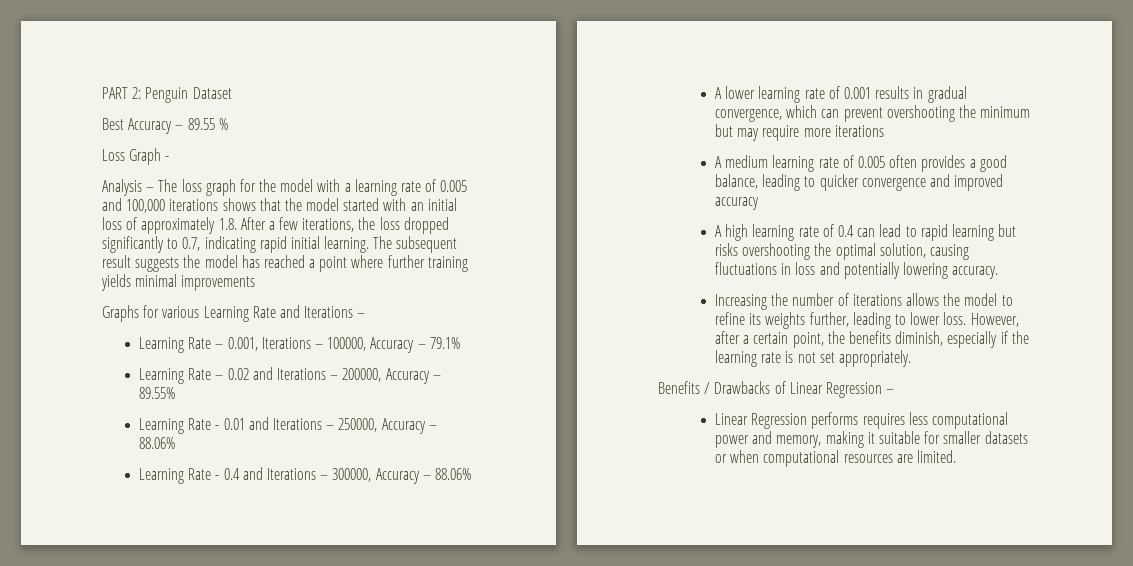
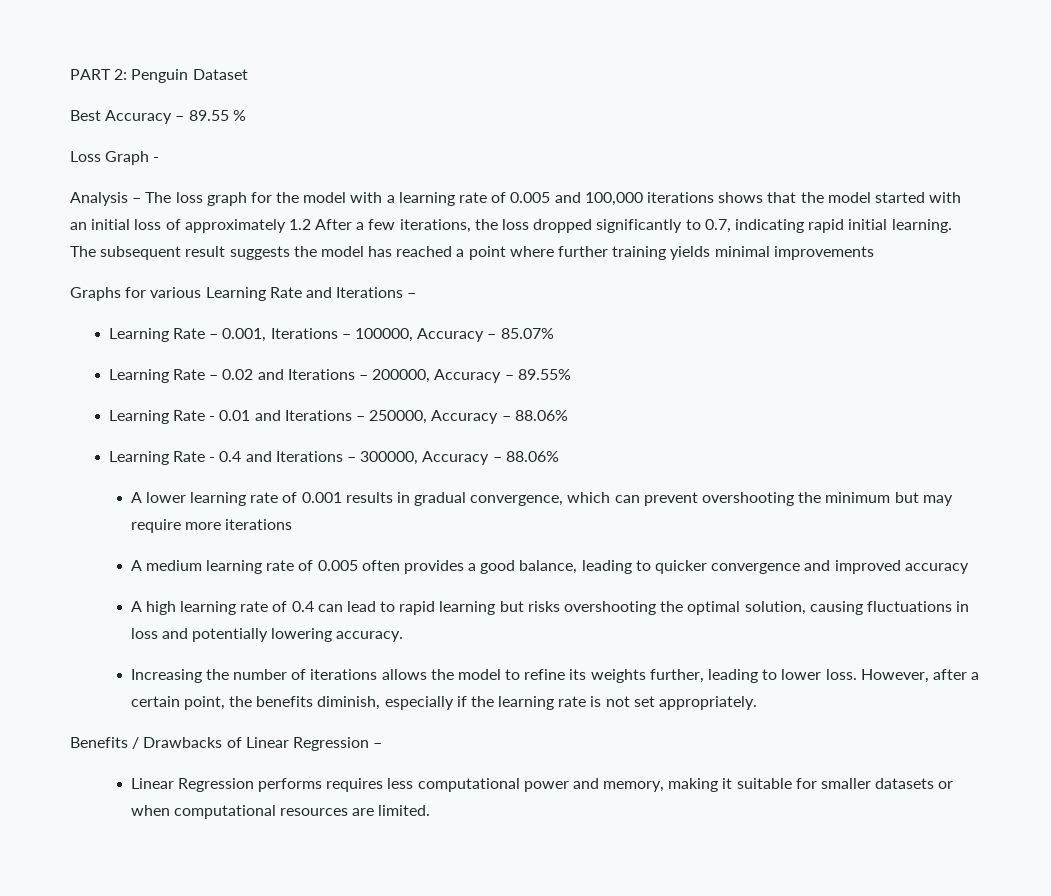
[218,218,237,230] 1.8. -> [288,219,311,230] 1.2
[429,337,460,349] 79.1% -> [500,328,554,339] 85.07%

